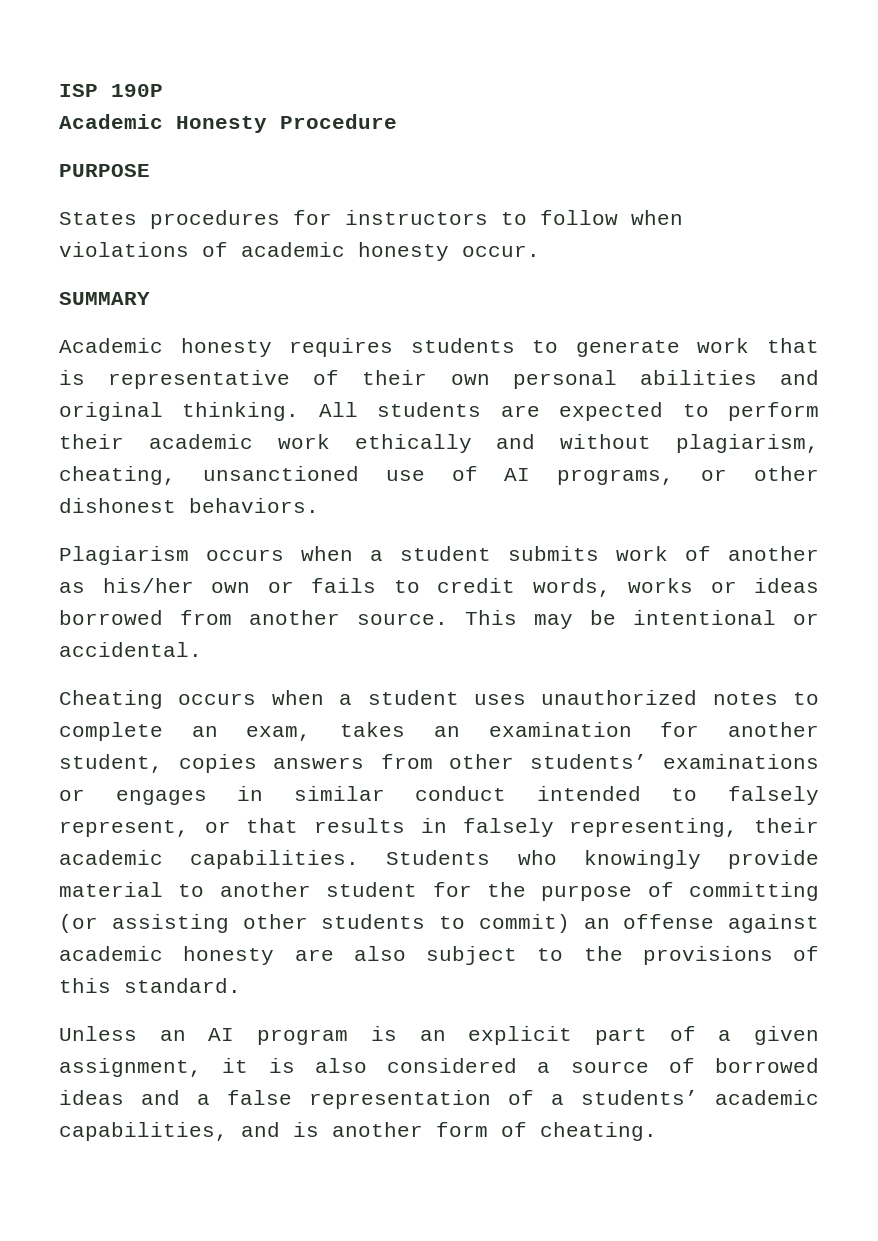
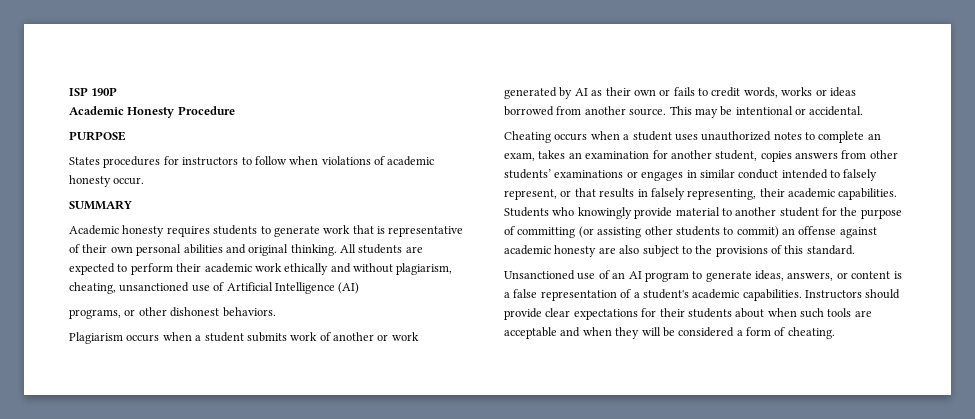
[504,468,531,481] AI -> [226,282,360,294] Artificial Intelligence (AI) //
[59,578,194,593] as his/her -> [377,332,419,341] [504,87,631,99] or work generated by AI as their
[59,1026,820,1045] [59,1058,819,1077] [59,1090,180,1105] Unless an AI program is an explicit part of a given assignment, it is also considered a source of borrowed ideas and -> [504,270,902,282] Unsanctioned use of an AI program to generate ideas, answers, or content is
[581,1090,819,1105] [59,1122,423,1141] students’ academic capabilities, and is another -> [642,289,901,301] [504,308,872,320] [504,327,743,339] student's academic capabilities. Instructors should provide clear expectations for their students about when such tools are acceptable and when they will be considered a

